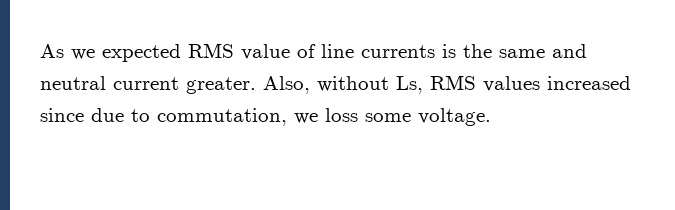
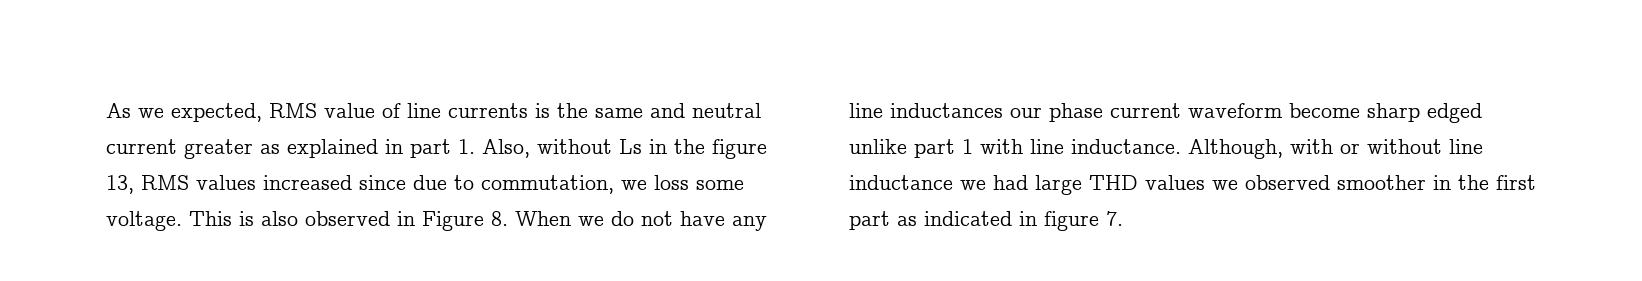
[102,44,181,62] expected -> [171,103,262,122] expected,
[186,76,423,94] greater. Also, without Ls, -> [184,139,767,159] [106,175,134,194] greater as explained in part 1. Also, without Ls in the figure 13,
(491, 117) none -> [189,211,767,231] [849,103,1482,123] [849,139,1483,159] [849,175,1536,195] [849,211,1123,231] This is also observed in Figure 8. When we do not have any line inductances our phase current waveform become sharp edged unlike part 1 with line inductance. Although, with or without line inductance we had large THD values we observed smoother in the first part as indicated in figure 7.

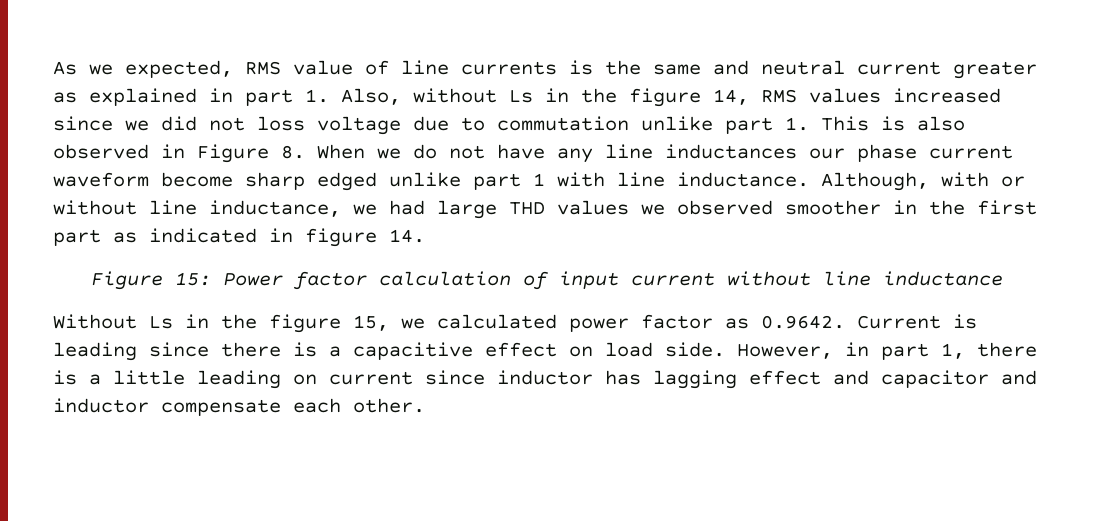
[106,175,134,194] 13, -> [713,89,749,105] 14,
[413,175,744,194] [106,211,182,231] due to commutation, we loss some voltage. -> [125,116,809,135] we did not loss voltage due to commutation unlike part 1.
[849,175,953,190] inductance -> [209,200,341,217] inductance,
[1106,211,1123,226] 7. -> [389,229,425,243] [91,271,1003,290] [53,314,977,333] [53,342,1037,361] [53,370,1037,389] [53,398,425,416] 14. // Figure 15: Power factor calculation of input current without line inductance // Without Ls in the figure 15, we calculated power factor as 0.9642. Current is leading since there is a capacitive effect on load side. However, in part 1, there is a little leading on current since inductor has lagging effect and capacitor and inductor compensate each other.

